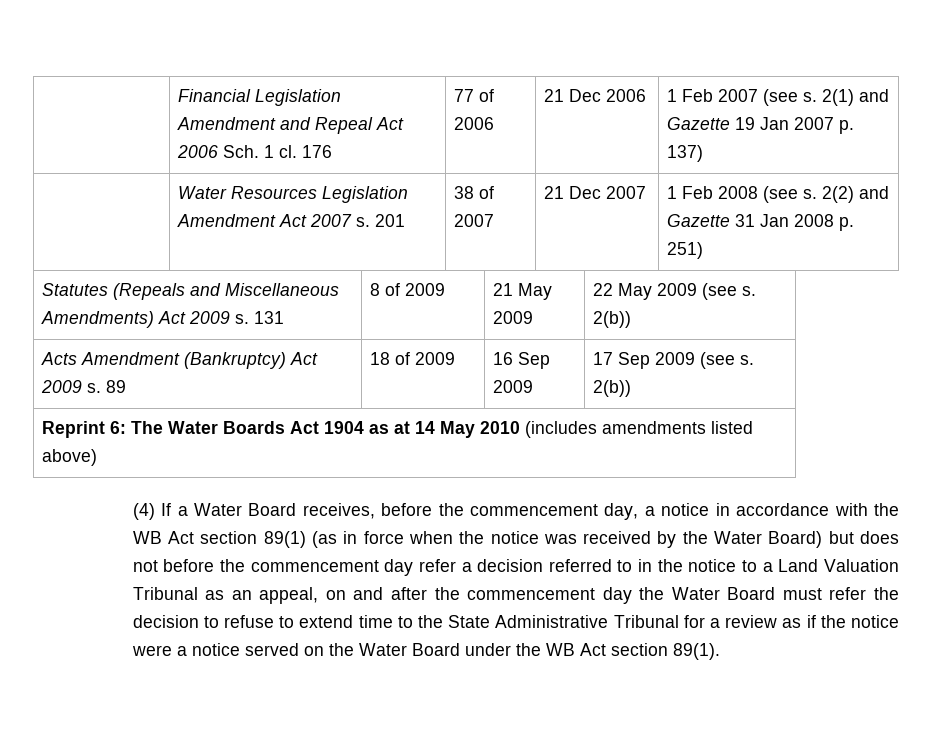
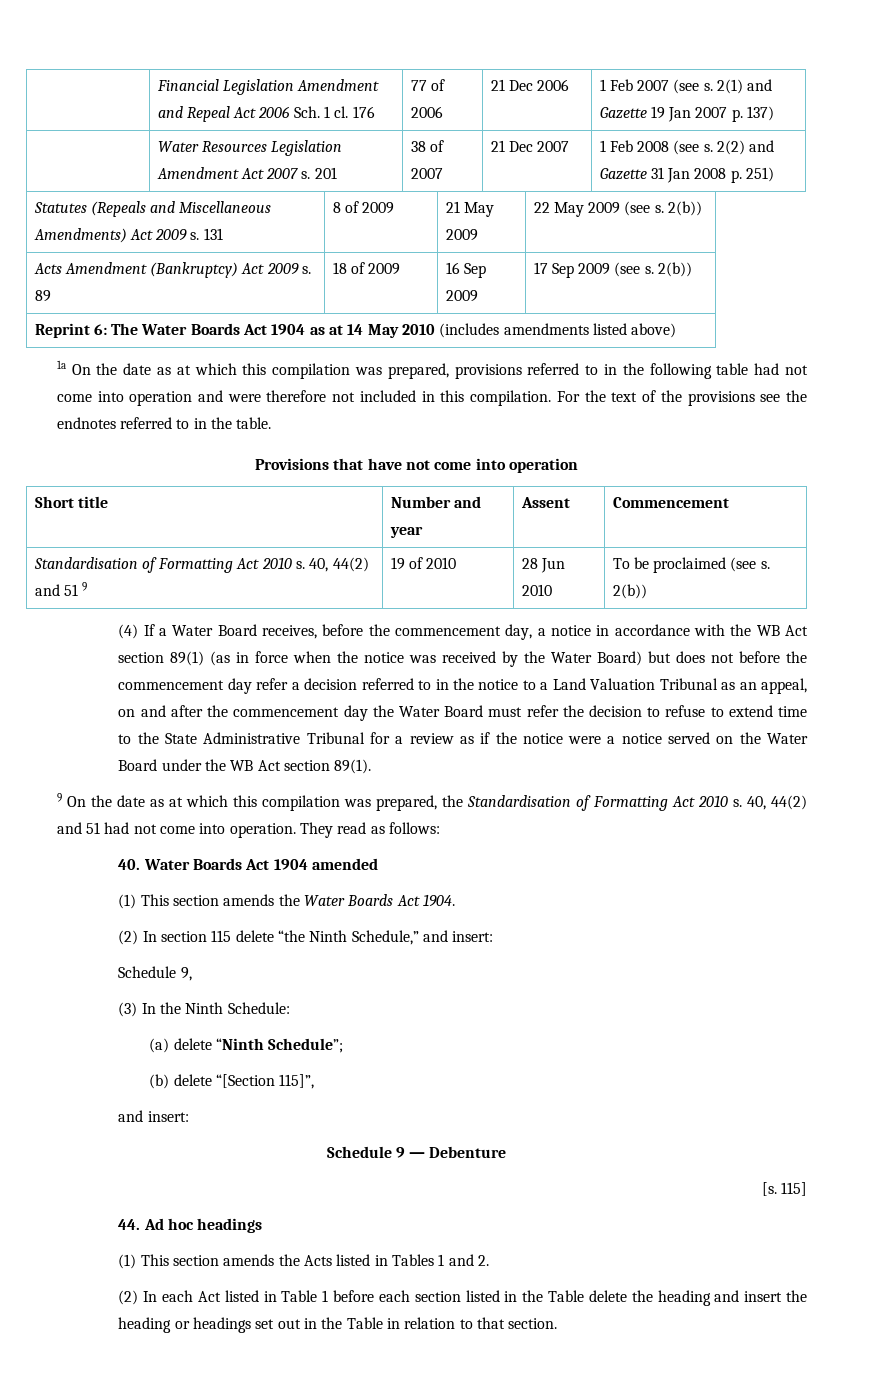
(98, 457) none -> [56,360,808,379] [56,390,808,406] [56,417,272,429] [255,458,578,473] [34,496,108,508] [390,496,481,508] [389,526,423,538] [520,497,570,508] [612,497,729,508] [33,557,369,573] [34,582,88,596] [390,557,457,570] [521,558,565,573] [521,584,552,596] [612,557,770,573] [612,584,647,599] // 1a On the date as at which this compilation was prepared, provisions referred to in the following table had not come into operation and were therefore not included in this compilation. For the text of the provisions see the endnotes referred to in the table. // Provisions that have not come into operation // Short title | Number and year | Assent | Commencement // Standardisation of Formatting Act 2010 s. 40, 44(2) and 51 9 | 19 of 2010 | 28 Jun 2010 | To be proclaimed (see s. 2(b))
(720, 651) none -> [56,793,807,811] [56,822,441,838] [118,858,379,870] [118,894,456,909] [118,930,494,945] [118,966,192,981] [118,1002,290,1017] [149,1038,344,1053] [149,1074,315,1089] [118,1110,189,1122] [326,1146,507,1158] [761,1182,807,1196] [118,1218,263,1233] [118,1254,489,1269] [118,1290,808,1306] [118,1317,558,1333] // 9 On the date as at which this compilation was prepared, the Standardisation of Formatting Act 2010 s. 40, 44(2) and 51 had not come into operation. They read as follows: // 40. Water Boards Act 1904 amended // (1) This section amends the Water Boards Act 1904. // (2) In section 115 delete “the Ninth Schedule,” and insert: // Schedule 9, // (3) In the Ninth Schedule: // (a) delete “Ninth Schedule”; // (b) delete “[Section 115]”, // and insert: // Schedule 9 — Debenture // [s. 115] // 44. Ad hoc headings // (1) This section amends the Acts listed in Tables 1 and 2. // (2) In each Act listed in Table 1 before each section listed in the Table delete the heading and insert the heading or headings set out in the Table in relation to that section.

